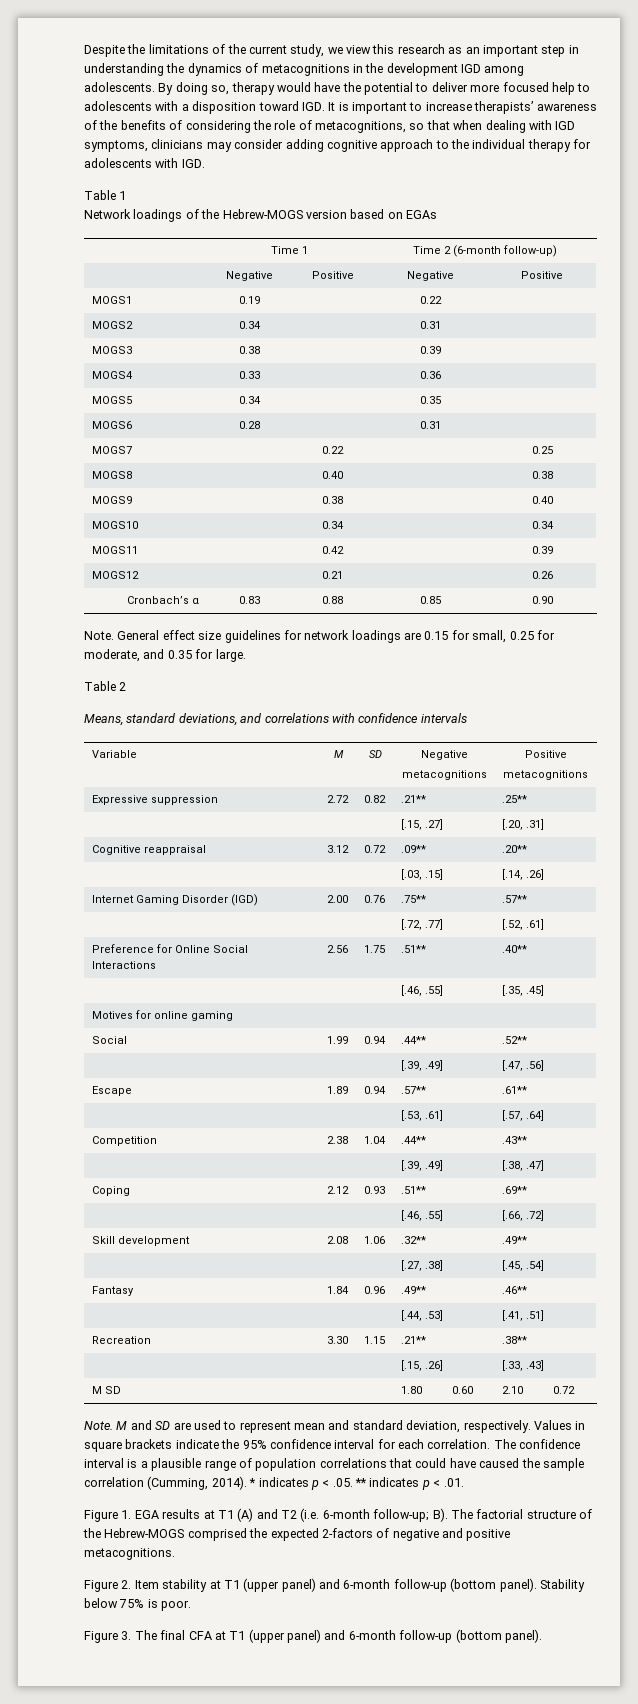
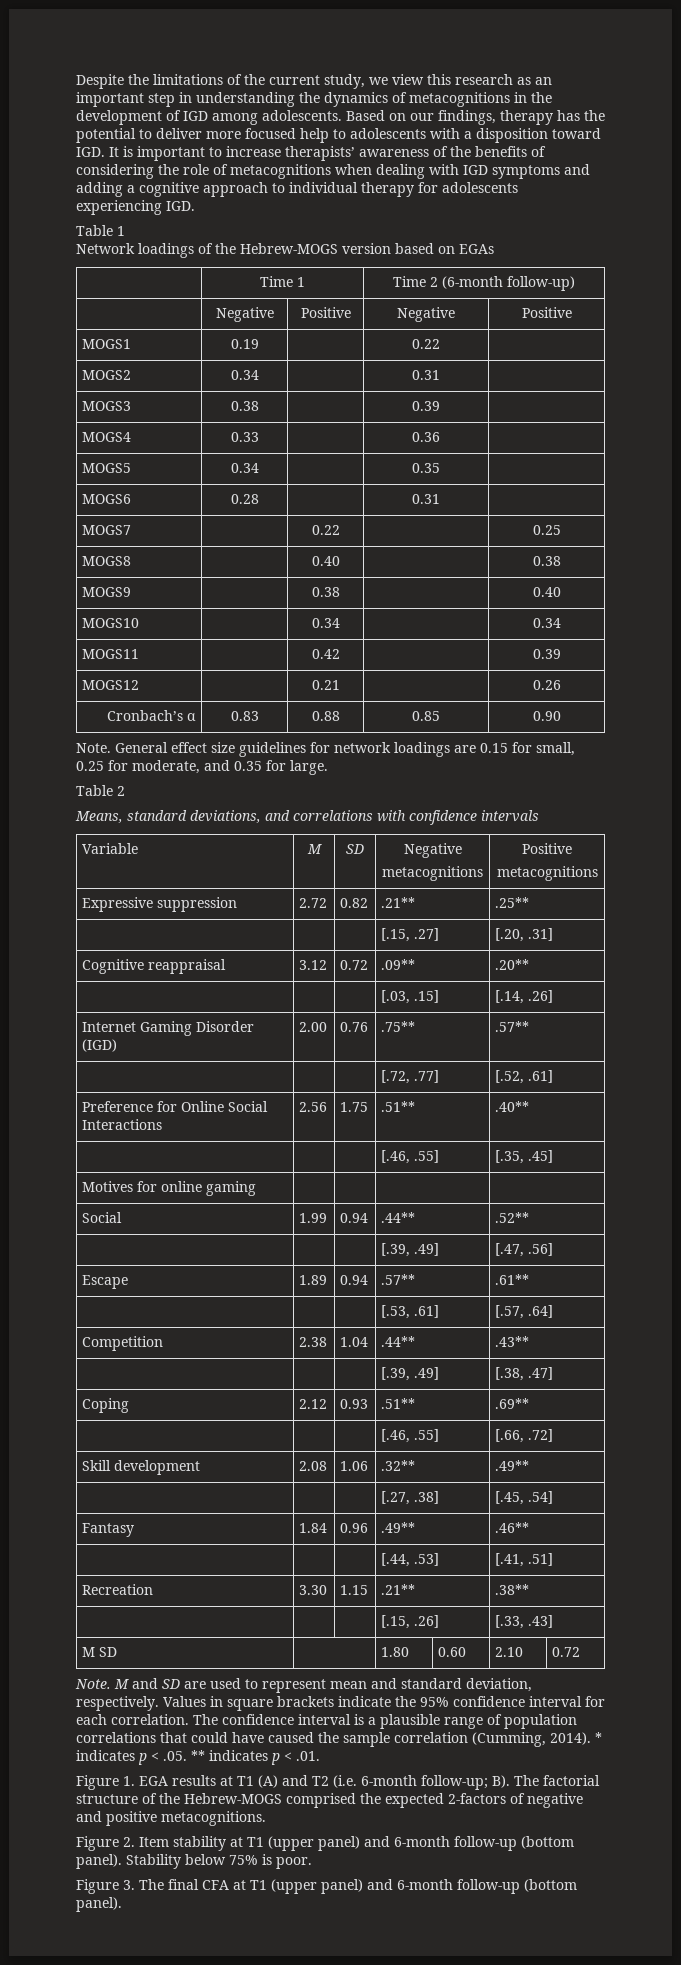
(458, 69) none -> [166,110,181,121] of
[158,82,341,95] By doing so, therapy would have -> [346,110,580,125] Based on our findings, therapy has
[315,120,450,133] metacognitions, so that -> [230,164,331,179] metacognitions
[84,139,324,152] symptoms, clinicians may consider adding -> [492,164,590,179] [76,182,135,197] symptoms and adding a
[451,139,469,149] the -> (285, 188) none
[155,158,179,168] with -> [76,200,162,215] experiencing

